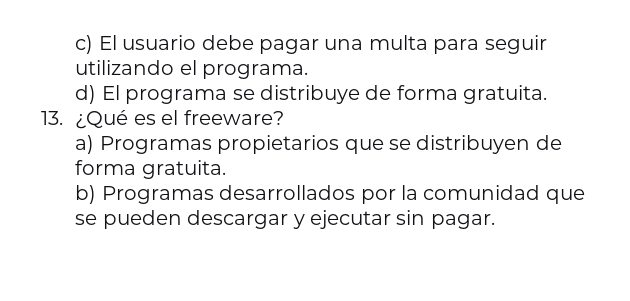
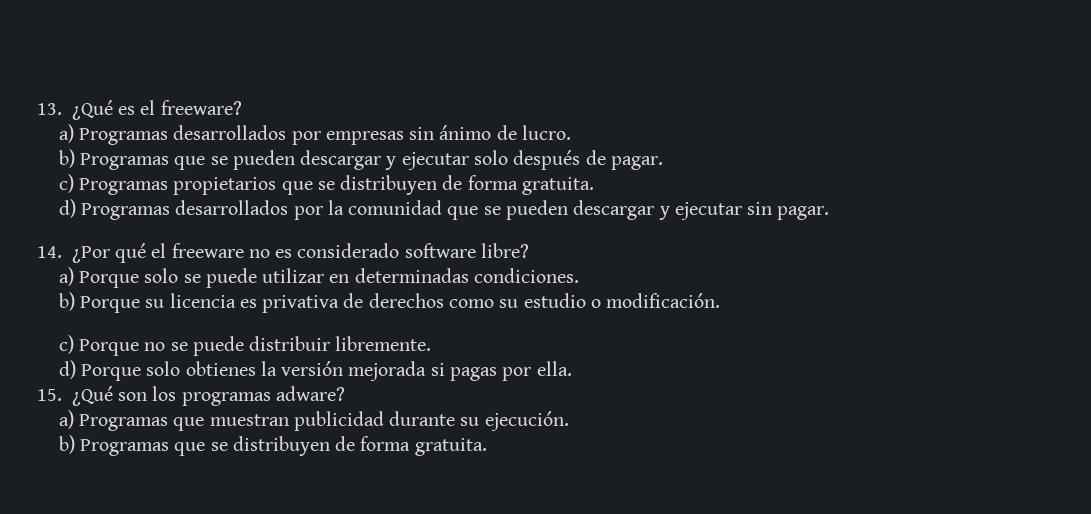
[75,35,547,54] [75,60,309,79] [75,85,548,104] c) El usuario debe pagar una multa para seguir utilizando el programa. // d) El programa se distribuye de forma gratuita. // -> (37, 109) none
(212, 145) none -> [173,125,572,145] [58,149,663,170] [58,174,169,195] desarrollados por empresas sin ánimo de lucro. // b) Programas que se pueden descargar y ejecutar solo después de pagar. // c) Programas
[75,185,97,204] b) -> [58,199,76,218] d)
(495, 221) none -> [37,243,529,263] [58,267,580,288] [58,292,721,313] [58,335,432,356] [58,360,572,381] [37,386,345,406] [58,410,569,431] [58,435,487,456] // 14. ¿Por qué el freeware no es considerado software libre? // a) Porque solo se puede utilizar en determinadas condiciones. // b) Porque su licencia es privativa de derechos como su estudio o modificación. // c) Porque no se puede distribuir libremente. // d) Porque solo obtienes la versión mejorada si pagas por ella. // 15. ¿Qué son los programas adware? // a) Programas que muestran publicidad durante su ejecución. // b) Programas que se distribuyen de forma gratuita.

